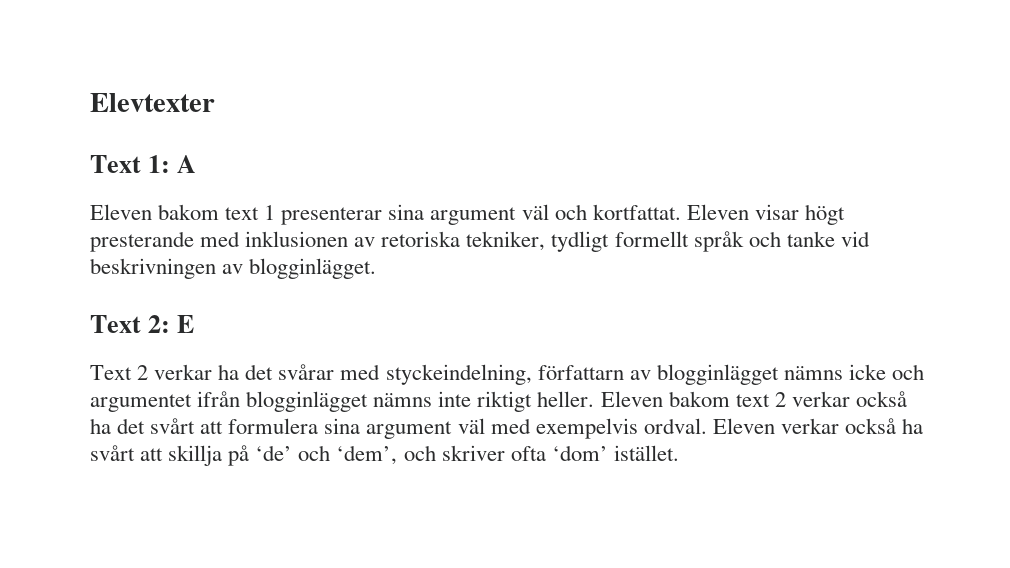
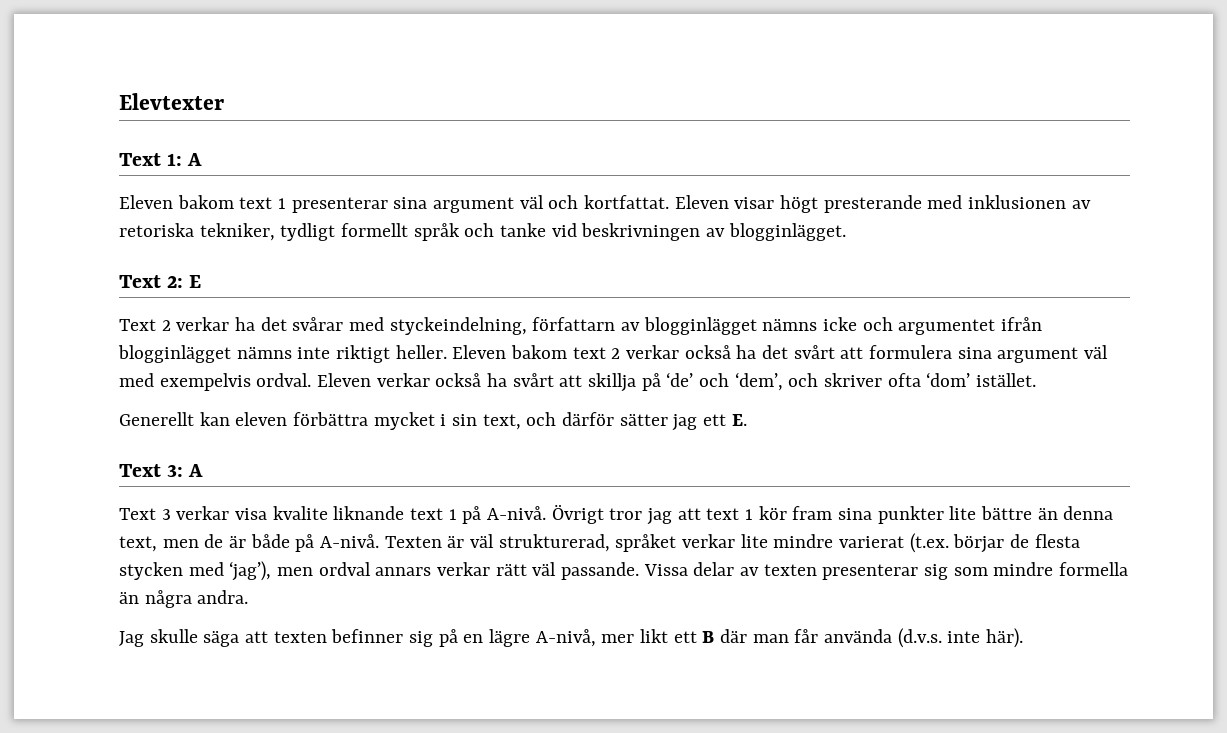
(679, 453) none -> [119,412,747,431] [119,464,204,477] [119,504,1114,525] [119,533,1080,553] [119,561,1129,581] [119,590,249,608] [119,628,1024,648] // Generellt kan eleven förbättra mycket i sin text, och därför sätter jag ett E. // Text 3: A // Text 3 verkar visa kvalite liknande text 1 på A-nivå. Övrigt tror jag att text 1 kör fram sina punkter lite bättre än denna text, men de är både på A-nivå. Texten är väl strukturerad, språket verkar lite mindre varierat (t.ex. börjar de flesta stycken med ‘jag’), men ordval annars verkar rätt väl passande. Vissa delar av texten presenterar sig som mindre formella än några andra. // Jag skulle säga att texten befinner sig på en lägre A-nivå, mer likt ett B där man får använda (d.v.s. inte här).

